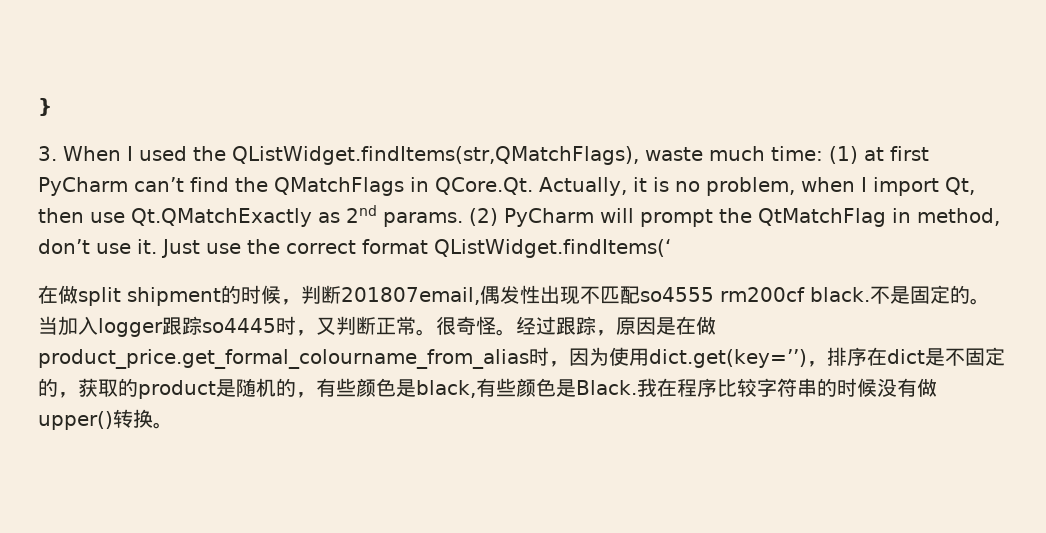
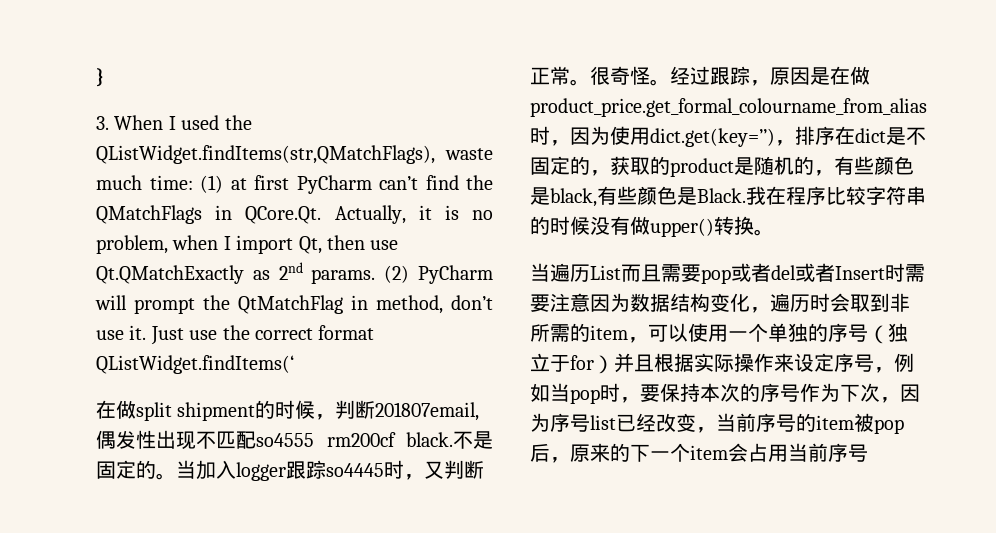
(173, 425) none -> [530,263,925,284] [530,293,910,313] [530,323,908,344] [530,353,914,374] [530,383,920,404] [530,413,904,434] [530,443,868,463] // 当遍历List而且需要pop或者del或者Insert时需要注意因为数据结构变化，遍历时会取到非所需的item，可以使用一个单独的序号（独立于for）并且根据实际操作来设定序号，例如当pop时，要保持本次的序号作为下次，因为序号list已经改变，当前序号的item被pop后，原来的下一个item会占用当前序号

